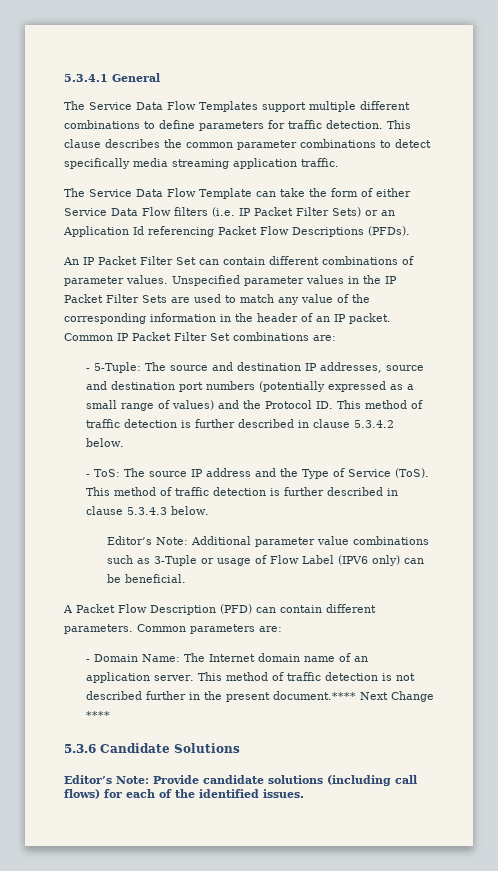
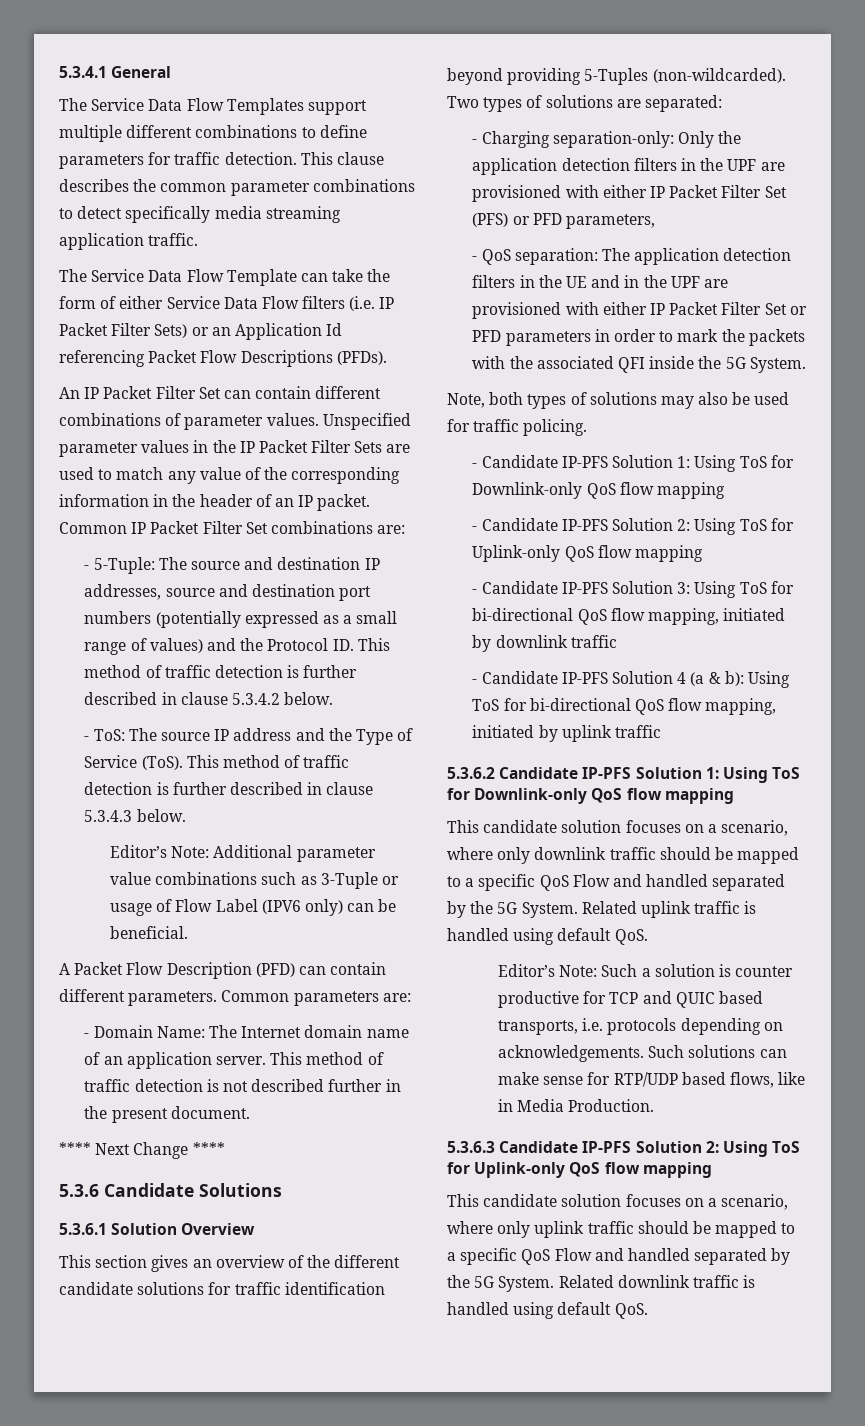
[272,691,356,700] document.**** -> [170,1106,250,1119] [59,1142,91,1155] document. // ****
[64,775,417,786] [64,789,304,799] Editor’s Note: Provide candidate solutions (including call flows) for each of the identified issues. -> [59,1223,256,1235] [59,1255,401,1272] [59,1282,385,1295] [447,68,786,85] [447,95,722,112] [472,131,742,148] [472,158,785,175] [472,185,787,202] [472,213,656,229] [472,248,792,265] [472,275,728,288] [472,302,807,319] [472,329,805,346] [472,356,806,373] [447,392,790,409] [447,419,588,436] [472,455,794,472] [472,482,726,499] [472,518,794,535] [472,545,704,562] [472,581,794,598] [472,608,786,625] [472,635,617,652] [472,671,790,688] [472,698,777,715] [472,725,662,742] [447,767,801,783] [447,788,734,804] [447,820,789,836] [447,847,800,864] [447,874,786,891] [447,901,757,918] [447,928,648,945] [497,964,794,977] [497,991,763,1008] [497,1018,783,1035] [497,1045,787,1062] [497,1072,806,1088] [497,1099,655,1112] [447,1141,801,1157] [447,1162,712,1178] [447,1194,789,1210] [447,1221,796,1238] [447,1248,791,1265] [447,1275,756,1292] [447,1302,648,1319] 5.3.6.1 Solution Overview // This section gives an overview of the different candidate solutions for traffic identification beyond providing 5-Tuples (non-wildcarded). Two types of solutions are separated: // - Charging separation-only: Only the application detection filters in the UPF are provisioned with either IP Packet Filter Set (PFS) or PFD parameters, // - QoS separation: The application detection filters in the UE and in the UPF are provisioned with either IP Packet Filter Set or PFD parameters in order to mark the packets with the associated QFI inside the 5G System. // Note, both types of solutions may also be used for traffic policing. // - Candidate IP-PFS Solution 1: Using ToS for Downlink-only QoS flow mapping // - Candidate IP-PFS Solution 2: Using ToS for Uplink-only QoS flow mapping // - Candidate IP-PFS Solution 3: Using ToS for bi-directional QoS flow mapping, initiated by downlink traffic // - Candidate IP-PFS Solution 4 (a & b): Using ToS for bi-directional QoS flow mapping, initiated by uplink traffic // 5.3.6.2 Candidate IP-PFS Solution 1: Using ToS for Downlink-only QoS flow mapping // This candidate solution focuses on a scenario, where only downlink traffic should be mapped to a specific QoS Flow and handled separated by the 5G System. Related uplink traffic is handled using default QoS. // Editor’s Note: Such a solution is counter productive for TCP and QUIC based transports, i.e. protocols depending on acknowledgements. Such solutions can make sense for RTP/UDP based flows, like in Media Production. // 5.3.6.3 Candidate IP-PFS Solution 2: Using ToS for Uplink-only QoS flow mapping // This candidate solution focuses on a scenario, where only uplink traffic should be mapped to a specific QoS Flow and handled separated by the 5G System. Related downlink traffic is handled using default QoS.

